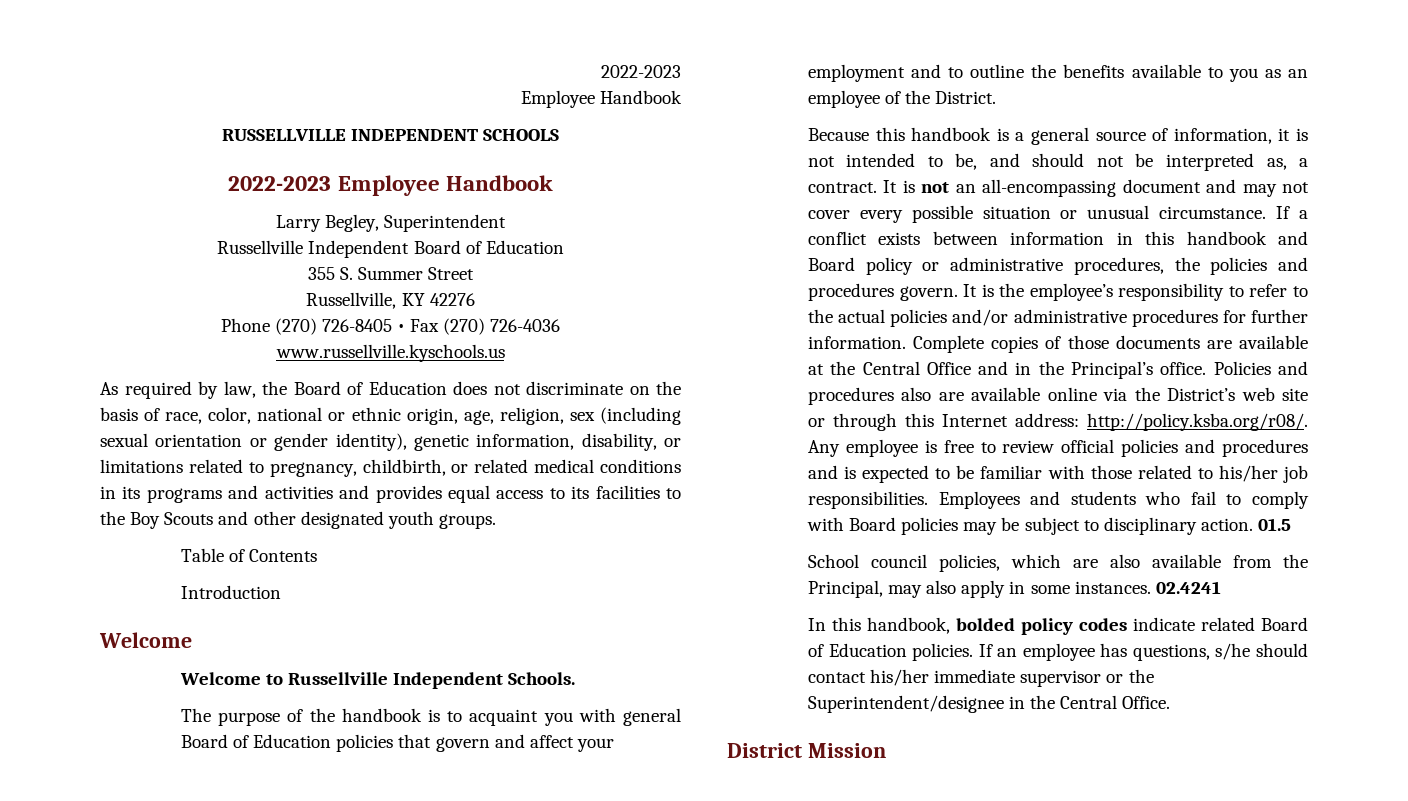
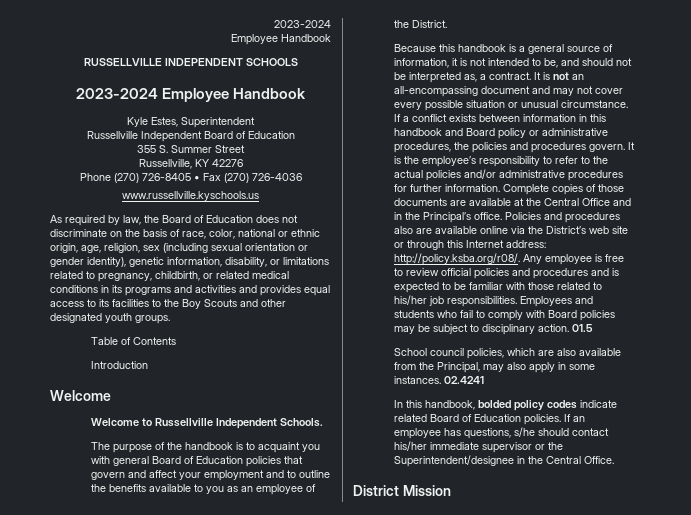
[601,65,681,78] 2022-2023 -> [274,20,331,28] 2023-2024
[228,175,553,196] [275,214,379,232] 2022-2023 Employee Handbook // Larry Begley, -> [75,88,307,102] [127,117,178,127] 2023-2024 Employee Handbook // Kyle Estes,

